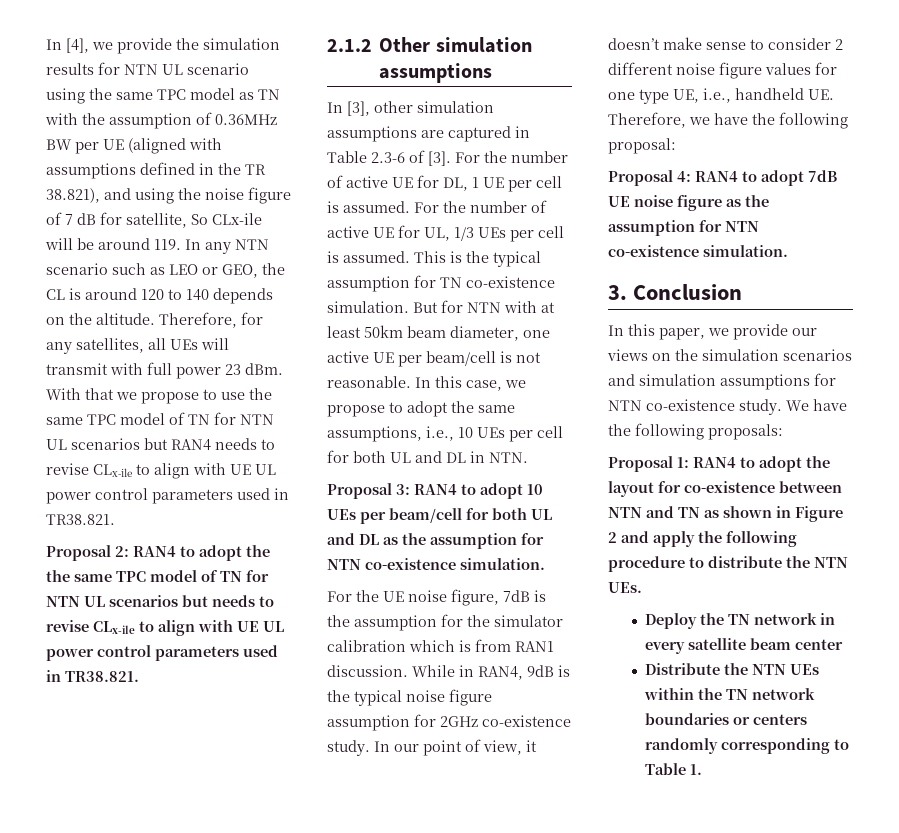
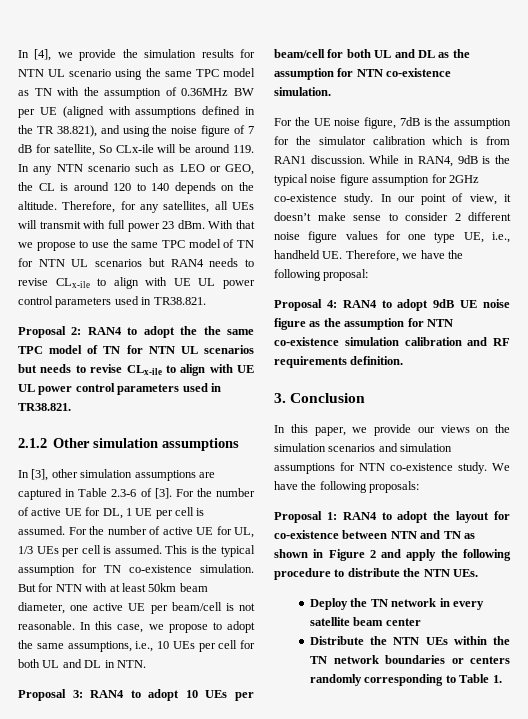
[808,170,837,182] 7dB -> [433,299,455,308] 9dB
[703,245,788,257] simulation. -> [344,337,510,346] [274,356,404,368] simulation calibration and RF requirements definition.

